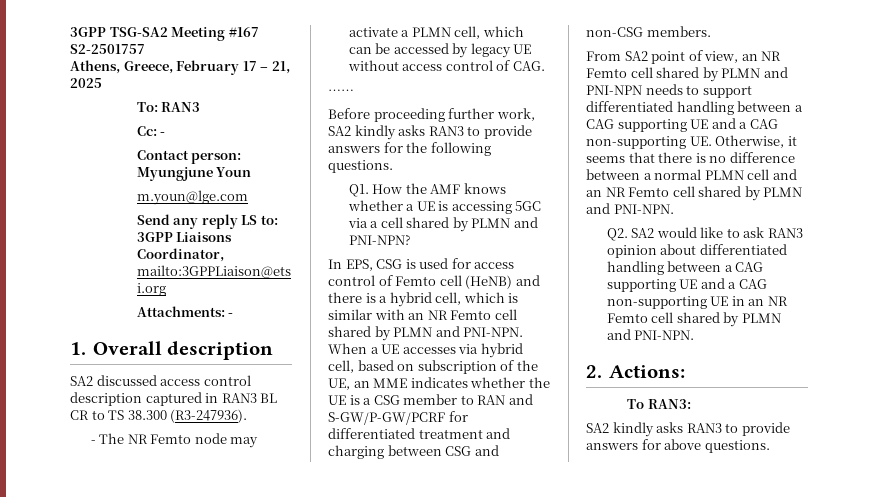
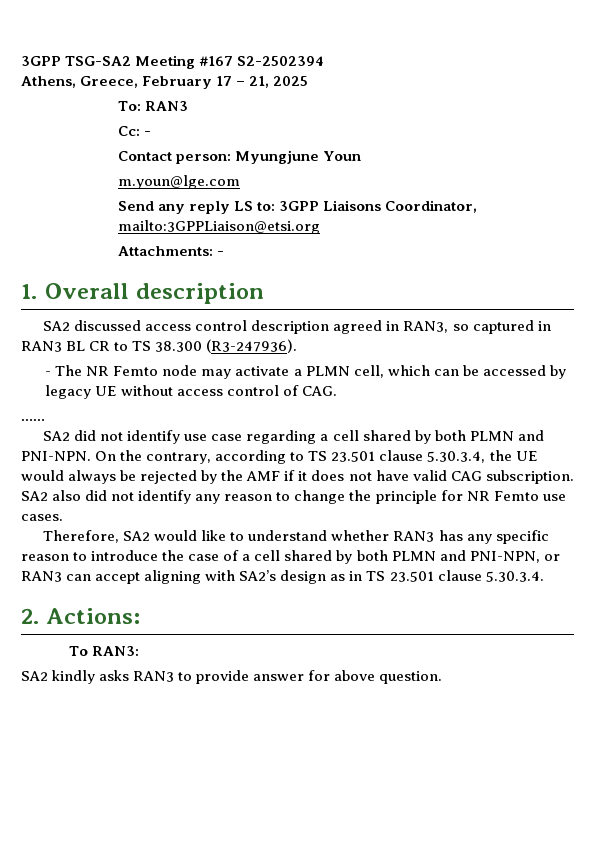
[70,44,145,54] S2-2501757 -> [237,56,324,66] S2-2502394
(142, 399) none -> [333,320,469,334] agreed in RAN3, so
[328,108,535,122] [328,125,532,140] [328,142,491,156] [328,160,393,173] [348,183,506,197] [347,200,542,214] [347,217,538,232] [348,235,411,245] [328,258,515,271] [328,275,540,289] [328,292,519,307] [328,309,517,320] [328,326,524,341] [328,343,523,358] [328,360,538,374] [328,377,550,390] [328,394,533,405] [328,411,468,425] [328,428,511,439] [328,445,499,459] [586,26,711,37] [586,50,782,64] [586,67,788,82] [586,84,752,98] [586,101,803,115] [586,118,778,132] [586,135,797,149] [586,152,795,163] [586,169,797,180] [586,186,803,201] [586,203,674,214] [606,227,803,241] [606,244,787,258] [606,261,764,275] [606,278,767,292] [606,296,788,309] [606,312,781,327] [606,329,695,340] Before proceeding further work, SA2 kindly asks RAN3 to provide answers for the following questions. // Q1. How the AMF knows whether a UE is accessing 5GC via a cell shared by PLMN and PNI-NPN? // In EPS, CSG is used for access control of Femto cell (HeNB) and there is a hybrid cell, which is similar with an NR Femto cell shared by PLMN and PNI-NPN. When a UE accesses via hybrid cell, based on subscription of the UE, an MME indicates whether the UE is a CSG member to RAN and S-GW/P-GW/PCRF for differentiated treatment and charging between CSG and non-CSG members. // From SA2 point of view, an NR Femto cell shared by PLMN and PNI-NPN needs to support differentiated handling between a CAG supporting UE and a CAG non-supporting UE. Otherwise, it seems that there is no difference between a normal PLMN cell and an NR Femto cell shared by PLMN and PNI-NPN. // Q2. SA2 would like to ask RAN3 opinion about differentiated handling between a CAG supporting UE and a CAG non-supporting UE in an NR Femto cell shared by PLMN and PNI-NPN. -> [43,430,544,444] [21,450,538,464] [21,470,574,484] [21,490,566,504] [21,514,63,521] [43,530,549,544] [21,550,560,564] [21,570,544,584] SA2 did not identify use case regarding a cell shared by both PLMN and PNI-NPN. On the contrary, according to TS 23.501 clause 5.30.3.4, the UE would always be rejected by the AMF if it does not have valid CAG subscription. SA2 also did not identify any reason to change the principle for NR Femto use cases. // Therefore, SA2 would like to understand whether RAN3 has any specific reason to introduce the case of a cell shared by both PLMN and PNI-NPN, or RAN3 can accept aligning with SA2’s design as in TS 23.501 clause 5.30.3.4.
[586,443,638,450] answers -> [253,674,305,681] answer
[704,440,770,453] questions. -> [379,671,443,684] question.

